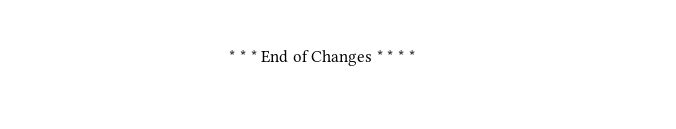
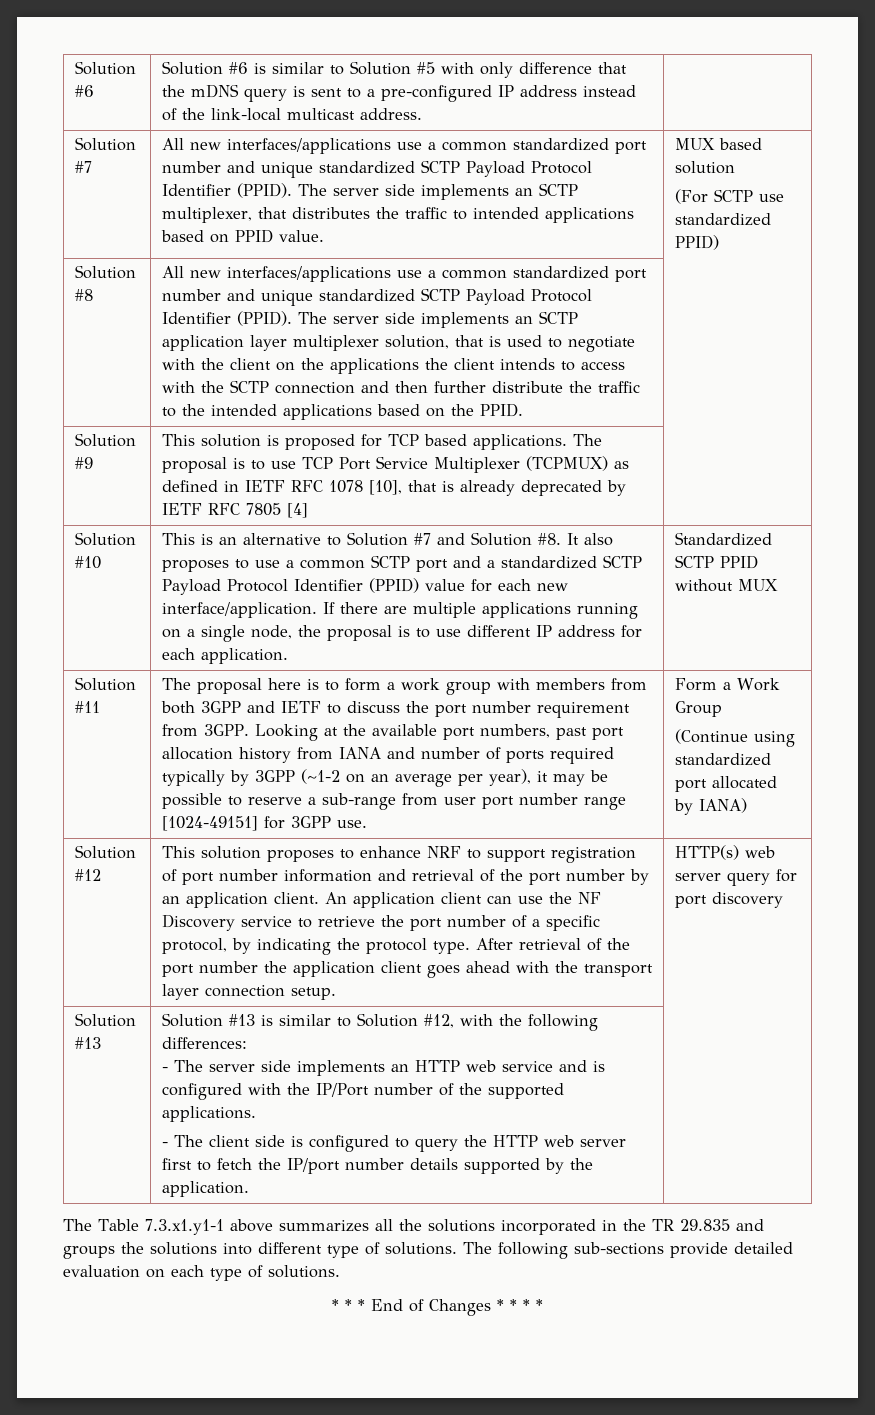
(229, 56) none -> [74,61,136,75] [74,85,94,97] [161,61,627,78] [161,84,636,102] [161,108,422,121] [74,137,136,151] [74,161,92,173] [161,138,647,154] [161,160,592,178] [161,183,578,200] [161,207,634,223] [160,229,324,243] [674,138,762,150] [674,161,735,174] [674,189,784,204] [674,213,771,226] [674,235,719,250] [74,265,136,279] [74,289,93,301] [161,266,647,282] [161,288,592,306] [161,311,578,328] [161,335,635,352] [161,358,625,374] [161,380,640,394] [161,403,523,420] [74,433,136,447] [74,457,93,469] [161,434,602,450] [161,456,629,473] [161,480,626,496] [161,503,308,518] [74,532,136,546] [74,556,101,569] [161,532,613,546] [161,555,642,572] [161,578,568,595] [161,602,638,619] [161,625,642,642] [161,648,288,664] [674,532,772,546] [674,555,758,569] [674,579,778,592] [74,677,136,691] [74,701,100,713] [161,678,647,695] [160,701,630,718] [161,724,624,741] [161,747,614,764] [161,769,608,787] [161,793,626,810] [161,816,367,831] [674,678,780,691] [674,701,722,717] [674,729,795,747] [674,753,771,766] [674,776,777,792] [673,798,747,815] [74,845,136,859] [74,869,101,881] [161,846,636,863] [161,869,649,885] [161,892,601,908] [161,914,600,931] [161,938,630,955] [161,961,653,978] [161,984,336,1000] [674,845,775,860] [674,869,797,886] [674,892,783,908] [74,1013,136,1027] [74,1037,101,1049] [161,1013,598,1031] [161,1037,247,1049] [161,1060,605,1076] [161,1083,564,1100] [161,1106,256,1122] [161,1135,626,1152] [161,1158,593,1174] [161,1181,249,1197] [63,1219,764,1235] [63,1242,793,1259] [63,1265,340,1281] Solution #6 | Solution #6 is similar to Solution #5 with only difference that the mDNS query is sent to a pre-configured IP address instead of the link-local multicast address. | // Solution #7 | All new interfaces/applications use a common standardized port number and unique standardized SCTP Payload Protocol Identifier (PPID). The server side implements an SCTP multiplexer, that distributes the traffic to intended applications based on PPID value. | MUX based solution // (For SCTP use standardized PPID) // Solution #8 | All new interfaces/applications use a common standardized port number and unique standardized SCTP Payload Protocol Identifier (PPID). The server side implements an SCTP application layer multiplexer solution, that is used to negotiate with the client on the applications the client intends to access with the SCTP connection and then further distribute the traffic to the intended applications based on the PPID. | // Solution #9 | This solution is proposed for TCP based applications. The proposal is to use TCP Port Service Multiplexer (TCPMUX) as defined in IETF RFC 1078 [10], that is already deprecated by IETF RFC 7805 [4] | // Solution #10 | This is an alternative to Solution #7 and Solution #8. It also proposes to use a common SCTP port and a standardized SCTP Payload Protocol Identifier (PPID) value for each new interface/application. If there are multiple applications running on a single node, the proposal is to use different IP address for each application. | Standardized SCTP PPID without MUX // Solution #11 | The proposal here is to form a work group with members from both 3GPP and IETF to discuss the port number requirement from 3GPP. Looking at the available port numbers, past port allocation history from IANA and number of ports required typically by 3GPP (~1-2 on an average per year), it may be possible to reserve a sub-range from user port number range [1024-49151] for 3GPP use. | Form a Work Group // (Continue using standardized port allocated by IANA) // Solution #12 | This solution proposes to enhance NRF to support registration of port number information and retrieval of the port number by an application client. An application client can use the NF Discovery service to retrieve the port number of a specific protocol, by indicating the protocol type. After retrieval of the port number the application client goes ahead with the transport layer connection setup. | HTTP(s) web server query for port discovery // Solution #13 | Solution #13 is similar to Solution #12, with the following differences: // - The server side implements an HTTP web service and is configured with the IP/Port number of the supported applications. // - The client side is configured to query the HTTP web server first to fetch the IP/port number details supported by the application. | // The Table 7.3.x1.y1-1 above summarizes all the solutions incorporated in the TR 29.835 and groups the solutions into different type of solutions. The following sub-sections provide detailed evaluation on each type of solutions. //

